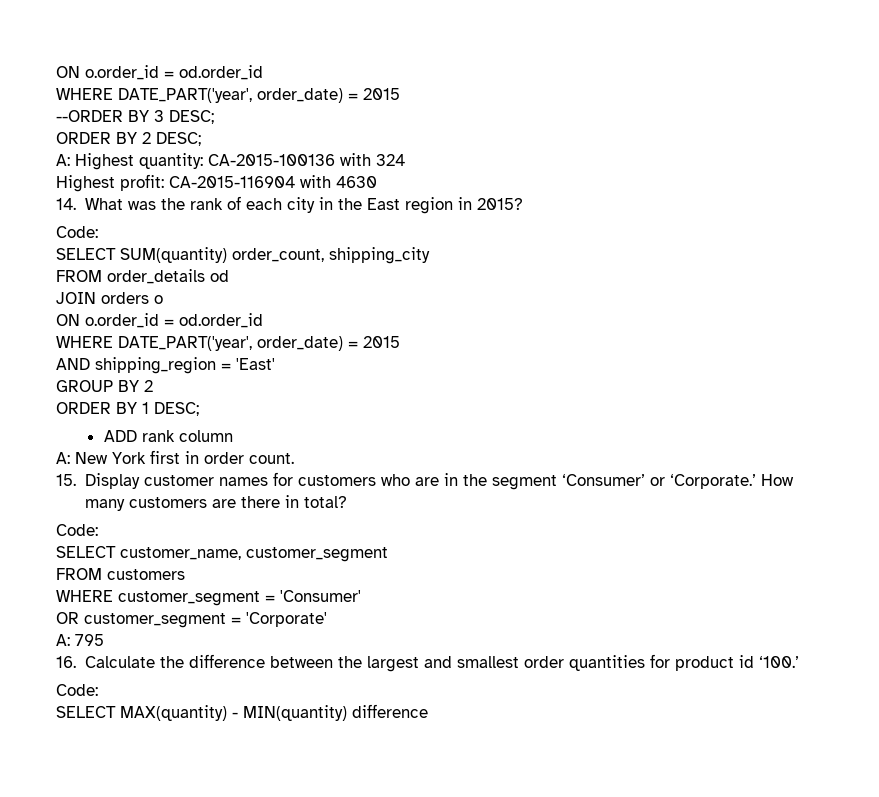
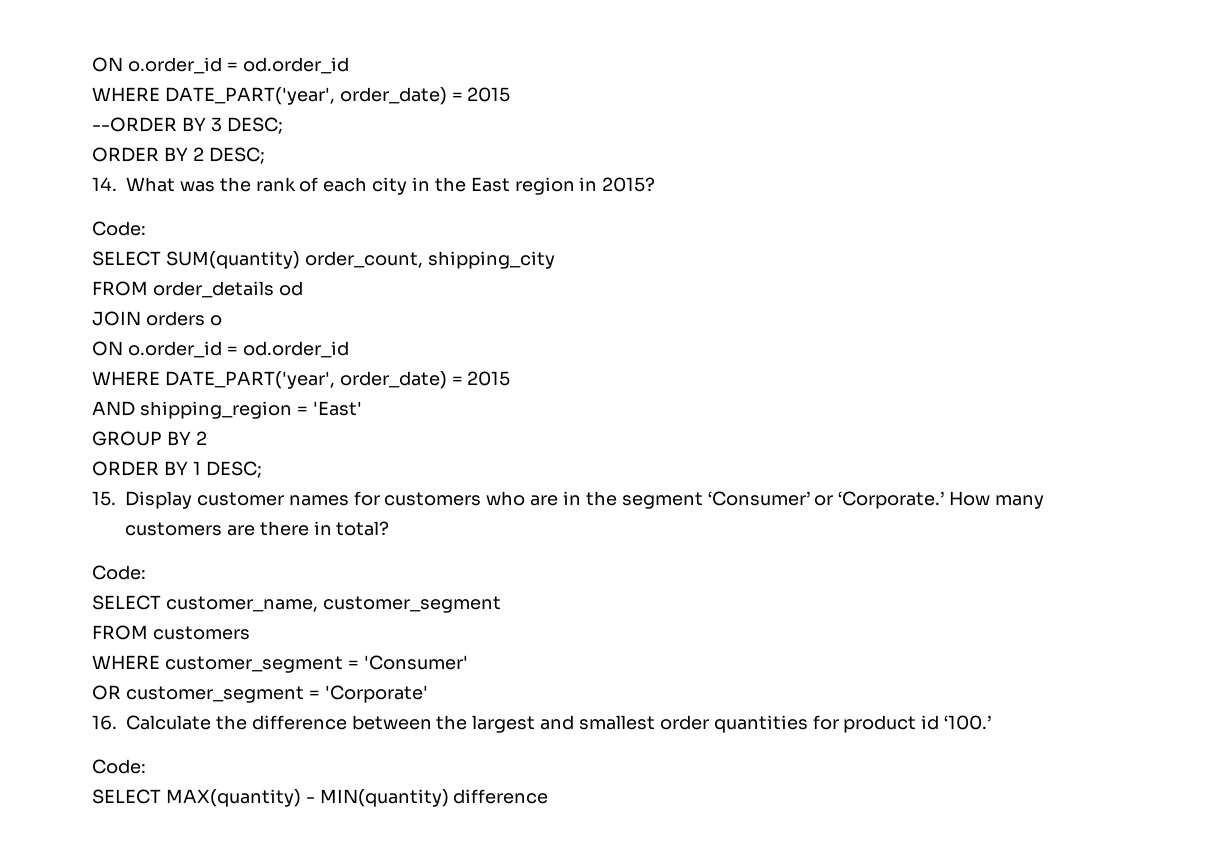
[56,153,405,170] [56,174,377,192] // A: Highest quantity: CA-2015-100136 with 324 // Highest profit: CA-2015-116904 with 4630 -> (265, 155) none
[103,430,233,442] [56,450,294,464] // ADD rank column // A: New York first in order count. -> (262, 469) none
[56,634,104,646] // A: 795 -> (428, 694) none

